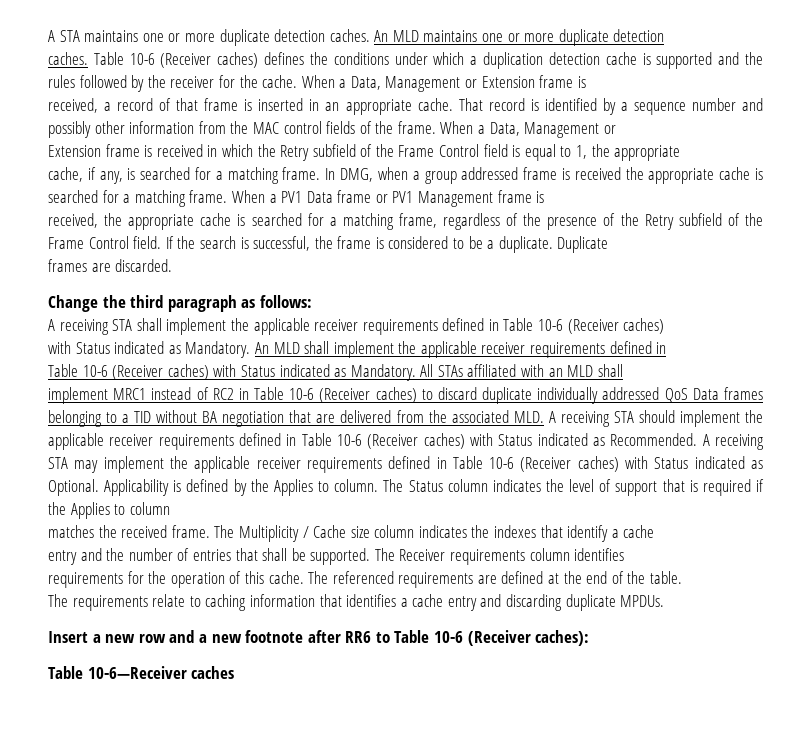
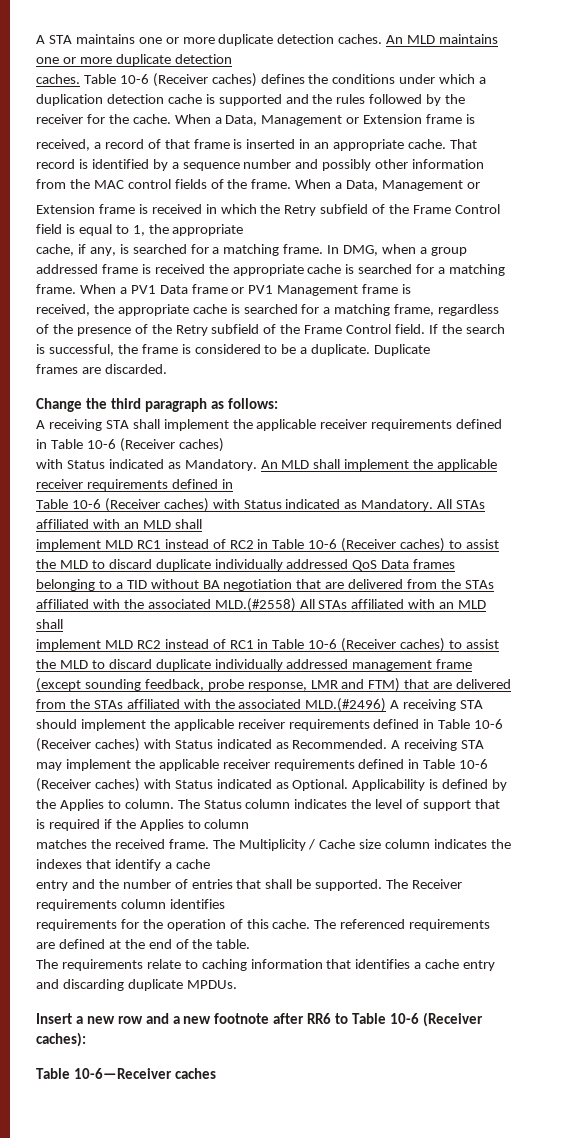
[113,388,147,400] MRC1 -> [104,540,161,549] MLD RC1
(433, 394) none -> [465,539,499,549] [36,559,105,569] assist the MLD to
[451,410,544,423] associated MLD. -> [464,580,494,589] [36,598,487,612] [36,619,63,629] [36,638,499,652] [36,659,473,671] [36,678,512,692] [36,698,387,712] STAs affiliated with the associated MLD.(#2558) All STAs affiliated with an MLD shall // implement MLD RC2 instead of RC1 in Table 10-6 (Receiver caches) to assist the MLD to discard duplicate individually addressed management frame (except sounding feedback, probe response, LMR and FTM) that are delivered from the STAs affiliated with the associated MLD.(#2496)

